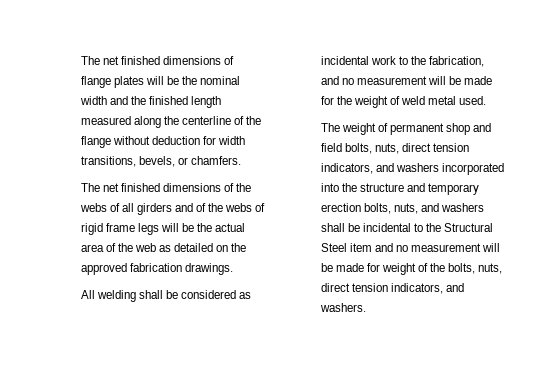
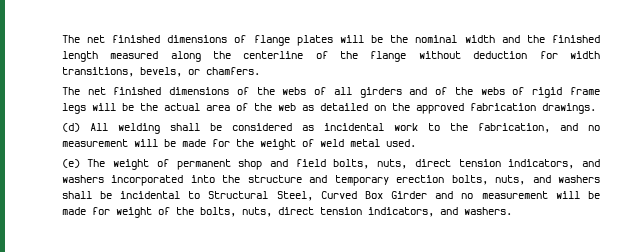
(233, 269) none -> [61,123,80,132] (d)
(487, 100) none -> [61,159,80,168] (e)
[425,223,494,232] [320,243,372,252] the Structural Steel item -> [208,191,428,201] Structural Steel, Curved Box Girder

